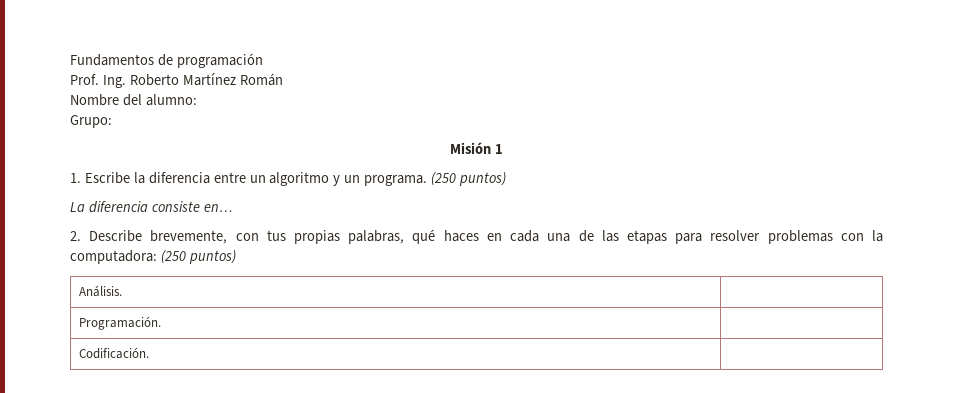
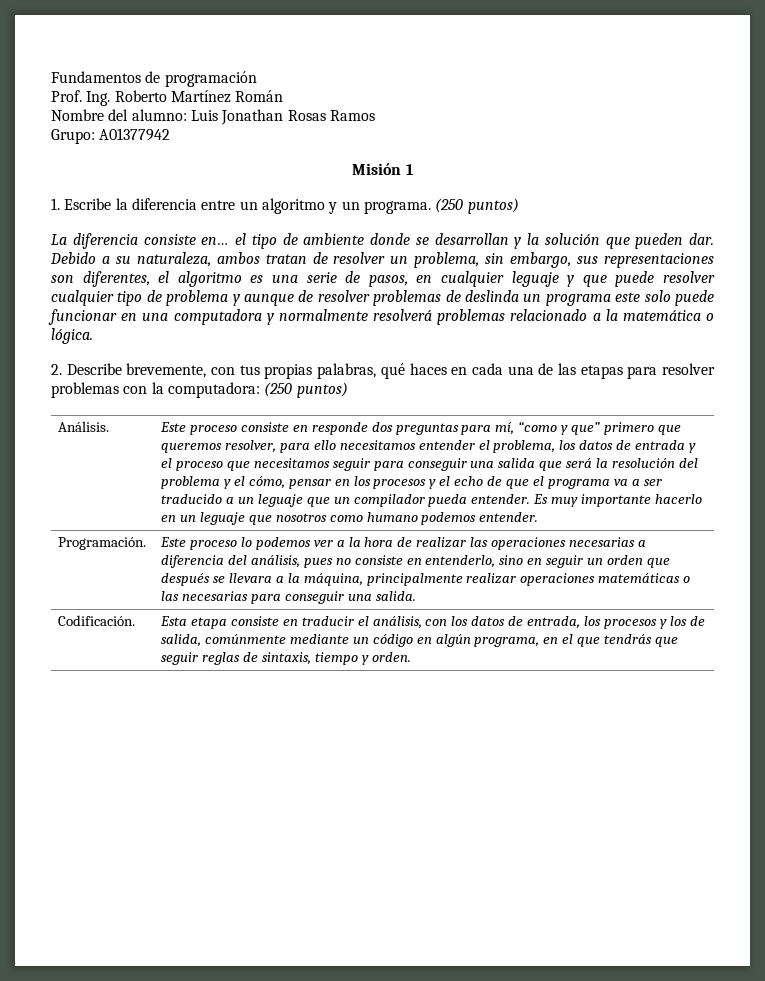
(197, 100) none -> [190,109,375,125] Luis Jonathan Rosas Ramos
(112, 121) none -> [99,128,171,141] A01377942
(233, 208) none -> [235,233,714,249] [50,252,714,268] [51,271,716,287] [51,290,714,306] [48,309,714,325] [51,328,93,344] el tipo de ambiente donde se desarrollan y la solución que pueden dar. Debido a su naturaleza, ambos tratan de resolver un problema, sin embargo, sus representaciones son diferentes, el algoritmo es una serie de pasos, en cualquier leguaje y que puede resolver cualquier tipo de problema y aunque de resolver problemas de deslinda un programa este solo puede funcionar en una computadora y normalmente resolverá problemas relacionado a la matemática o lógica.
[78,316,161,330] [78,347,149,359] // Programación. | // Codificación. | -> [160,421,681,435] [161,440,697,453] [161,458,698,471] [161,476,662,489] [161,494,703,507] [161,512,539,525] [58,537,147,550] [160,537,646,550] [161,555,670,568] [161,573,691,586] [161,591,416,604] [58,615,136,626] [160,616,705,629] [161,634,679,647] [161,652,411,665] Este proceso consiste en responde dos preguntas para mí, “como y que” primero que queremos resolver, para ello necesitamos entender el problema, los datos de entrada y el proceso que necesitamos seguir para conseguir una salida que será la resolución del problema y el cómo, pensar en los procesos y el echo de que el programa va a ser traducido a un leguaje que un compilador pueda entender. Es muy importante hacerlo en un leguaje que nosotros como humano podemos entender. // Programación. | Este proceso lo podemos ver a la hora de realizar las operaciones necesarias a diferencia del análisis, pues no consiste en entenderlo, sino en seguir un orden que después se llevara a la máquina, principalmente realizar operaciones matemáticas o las necesarias para conseguir una salida. // Codificación. | Esta etapa consiste en traducir el análisis, con los datos de entrada, los procesos y los de salida, comúnmente mediante un código en algún programa, en el que tendrás que seguir reglas de sintaxis, tiempo y orden.

